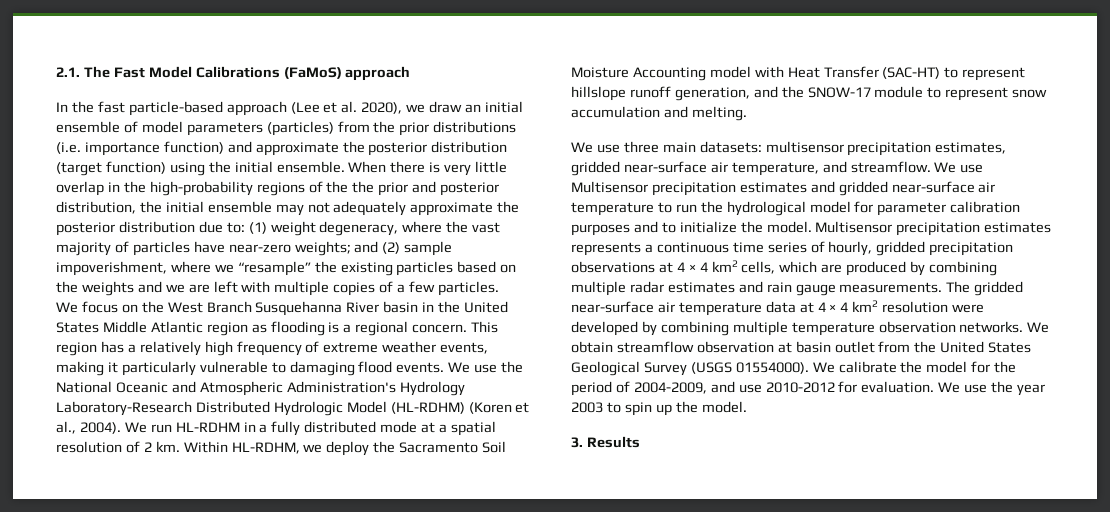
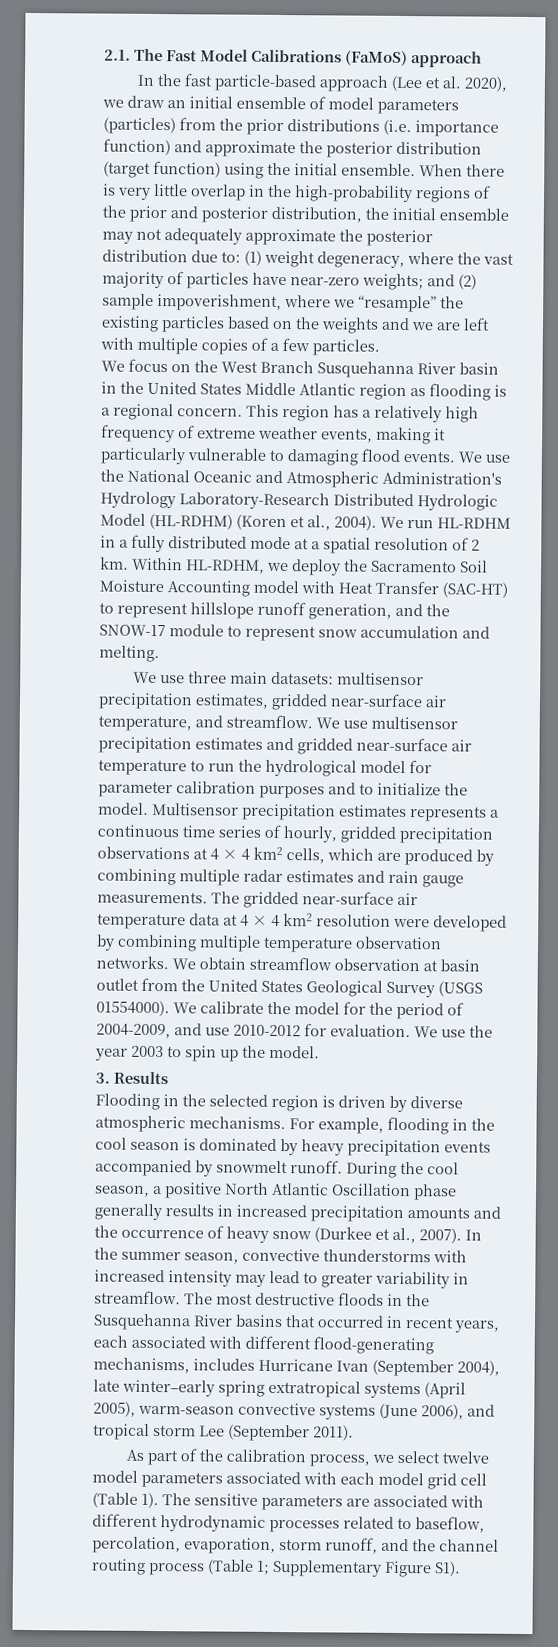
[352,181,375,193] the -> (126, 211) none
[571,181,648,193] Multisensor -> [371,716,458,730] multisensor
(640, 442) none -> [95,1093,463,1113] [95,1115,495,1135] [95,1137,491,1157] [95,1159,459,1178] [94,1182,457,1201] [94,1203,501,1223] [94,1225,482,1244] [94,1247,467,1264] [94,1269,469,1289] [94,1290,430,1307] [93,1313,500,1333] [93,1335,434,1355] [93,1357,500,1377] [93,1379,466,1399] [93,1401,495,1420] [93,1423,354,1442] [125,1448,489,1467] [92,1470,487,1490] [92,1492,484,1511] [92,1513,485,1533] [92,1536,499,1554] [91,1558,461,1578] // Flooding in the selected region is driven by diverse atmospheric mechanisms. For example, flooding in the cool season is dominated by heavy precipitation events accompanied by snowmelt runoff. During the cool season, a positive North Atlantic Oscillation phase generally results in increased precipitation amounts and the occurrence of heavy snow (Durkee et al., 2007). In the summer season, convective thunderstorms with increased intensity may lead to greater variability in streamflow. The most destructive floods in the Susquehanna River basins that occurred in recent years, each associated with different flood-generating mechanisms, includes Hurricane Ivan (September 2004), late winter–early spring extratropical systems (April 2005), warm-season convective systems (June 2006), and tropical storm Lee (September 2011). // As part of the calibration process, we select twelve model parameters associated with each model grid cell (Table 1). The sensitive parameters are associated with different hydrodynamic processes related to baseflow, percolation, evaporation, storm runoff, and the channel routing process (Table 1; Supplementary Figure S1).

